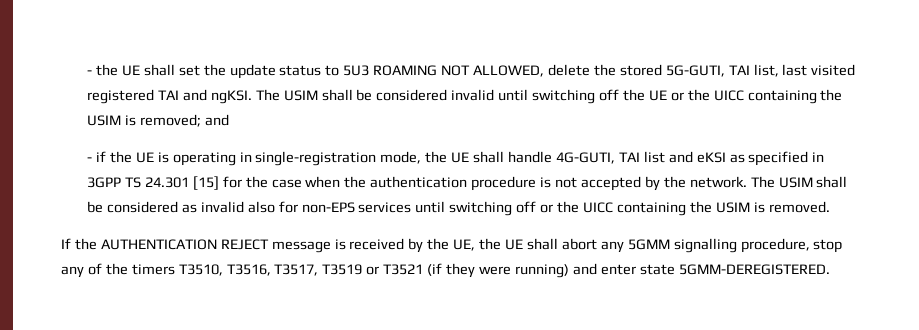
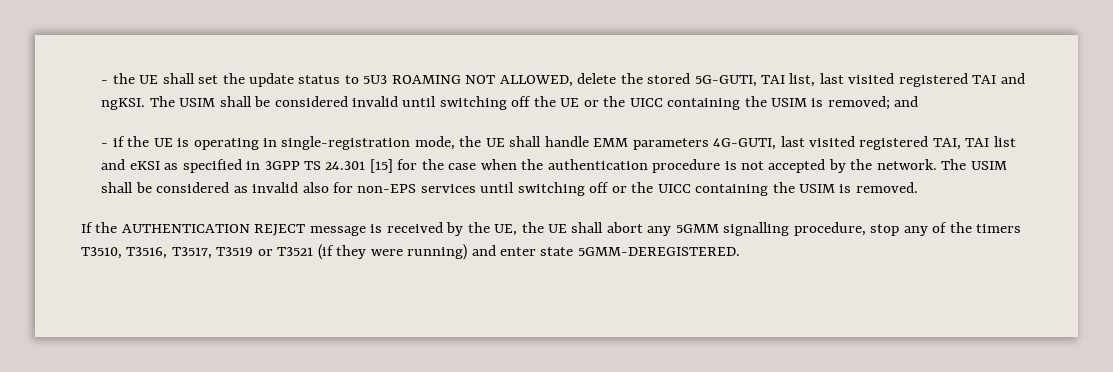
[555,152,615,164] 4G-GUTI, -> [593,136,961,150] EMM parameters 4G-GUTI, last visited registered TAI,

